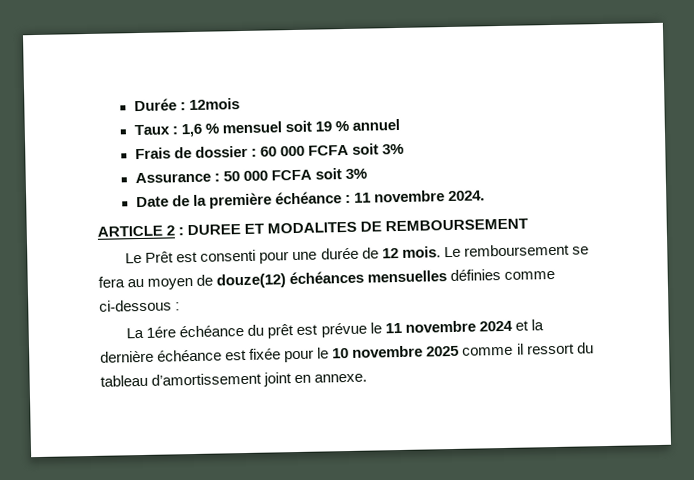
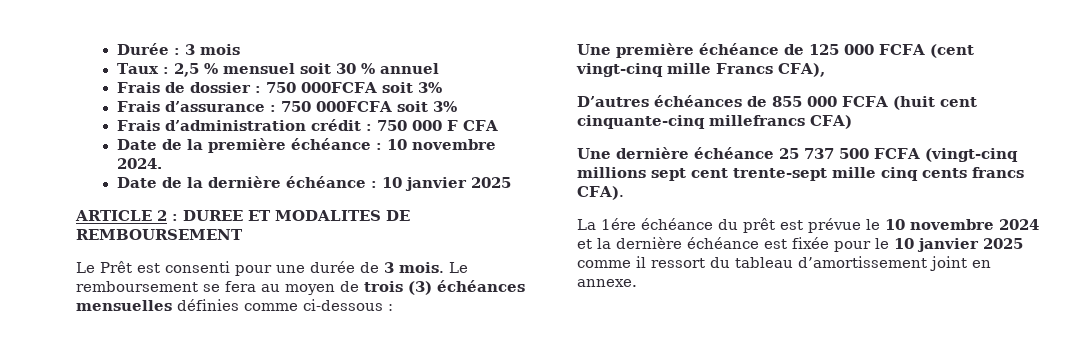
[188,98,240,111] 12mois -> [184,44,240,55] 3 mois
[180,123,202,138] 1,6 -> [173,63,199,77] 2,5
[315,121,333,132] 19 -> [335,63,356,74] 30
[260,143,405,157] [134,168,368,184] 60 000 FCFA soit 3% // Assurance : 50 000 FCFA soit 3% -> [265,82,442,93] [116,101,457,112] [116,119,498,131] 750 000FCFA soit 3% // Frais d’assurance : 750 000FCFA soit 3% // Frais d’administration crédit : 750 000 F CFA
[354,192,372,203] 11 -> [386,139,407,150] 10
(486, 196) none -> [116,176,511,191] // Date de la dernière échéance : 10 janvier 2025
[381,248,399,259] 12 -> [384,262,394,273] 3
[216,273,287,289] douze(12) -> [364,281,432,295] trois (3)
(181, 306) none -> [577,43,974,58] [576,63,825,77] [577,95,977,110] [577,115,852,129] [577,147,1018,162] [577,167,1024,181] [577,186,624,200] // Une première échéance de 125 000 FCFA (cent vingt-cinq mille Francs CFA), // D’autres échéances de 855 000 FCFA (huit cent cinquante-cinq millefrancs CFA) // Une dernière échéance 25 737 500 FCFA (vingt-cinq millions sept cent trente-sept mille cinq cents francs CFA).
[384,322,402,334] 11 -> [885,219,905,230] 10
[352,345,424,358] novembre -> [917,238,979,252] janvier

